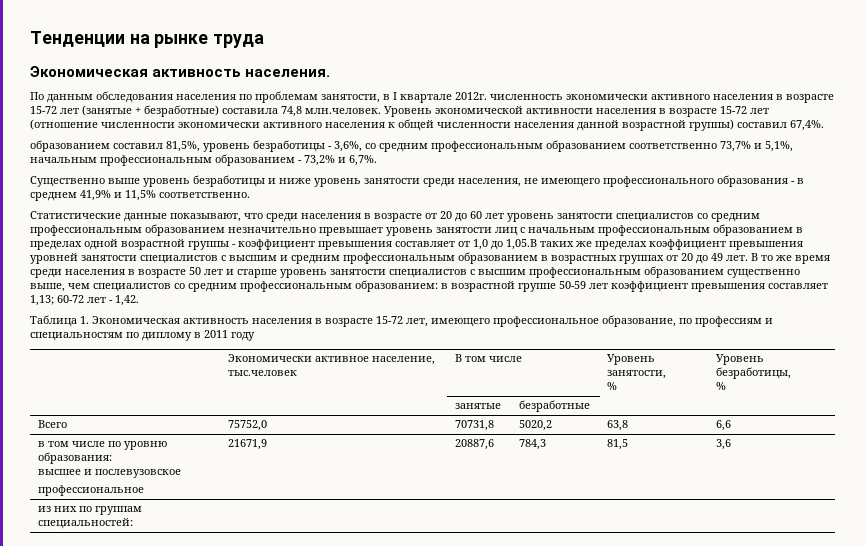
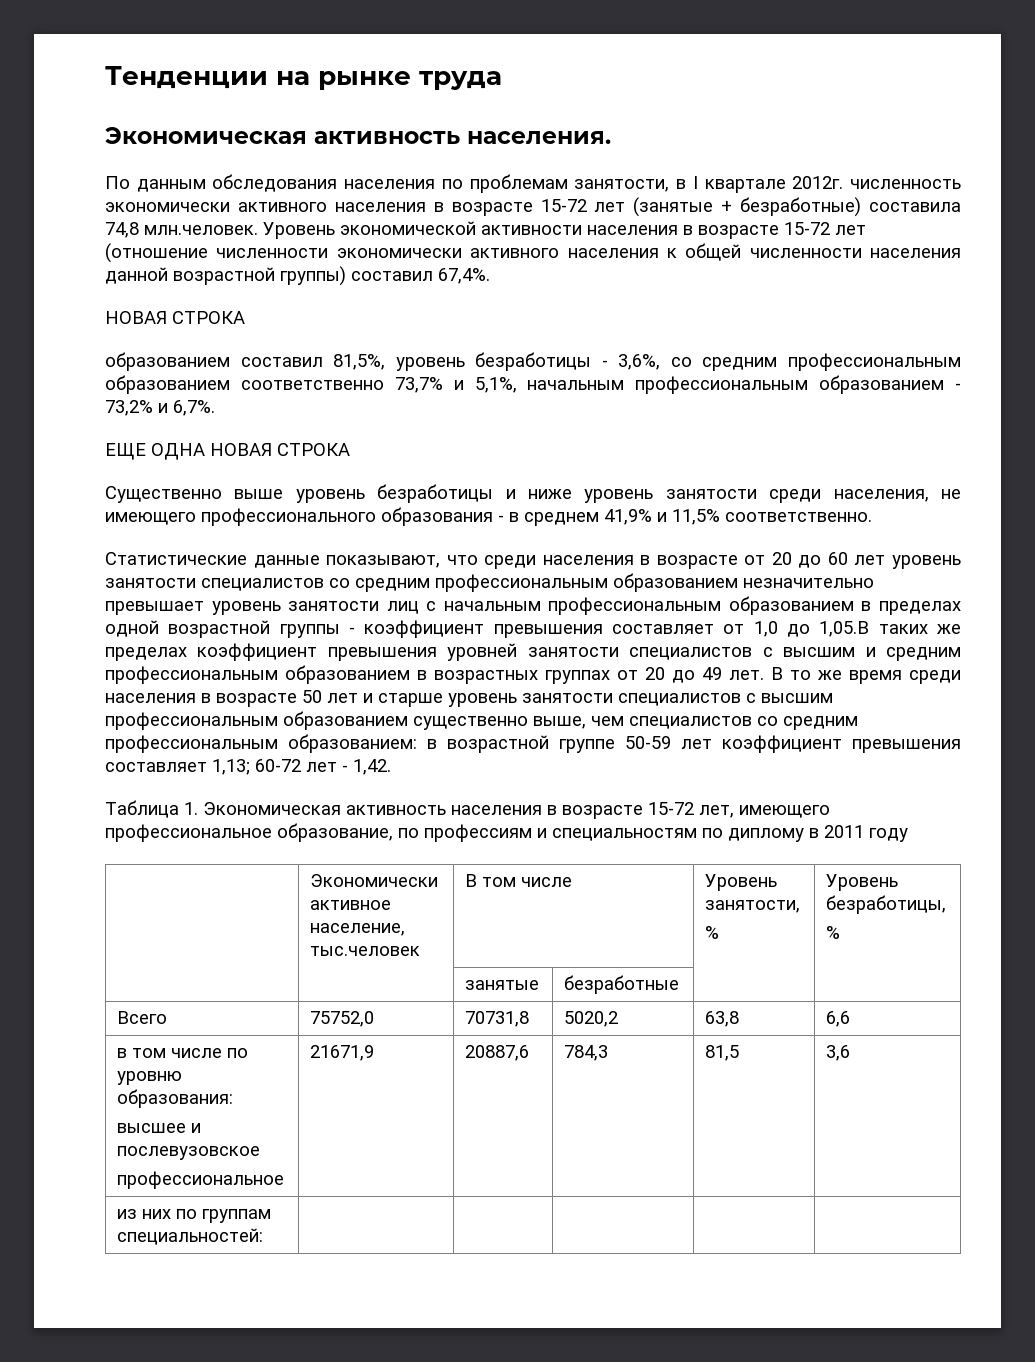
(824, 125) none -> [105,311,245,324] // НОВАЯ СТРОКА
(377, 160) none -> [105,443,350,460] // ЕЩЕ ОДНА НОВАЯ СТРОКА

